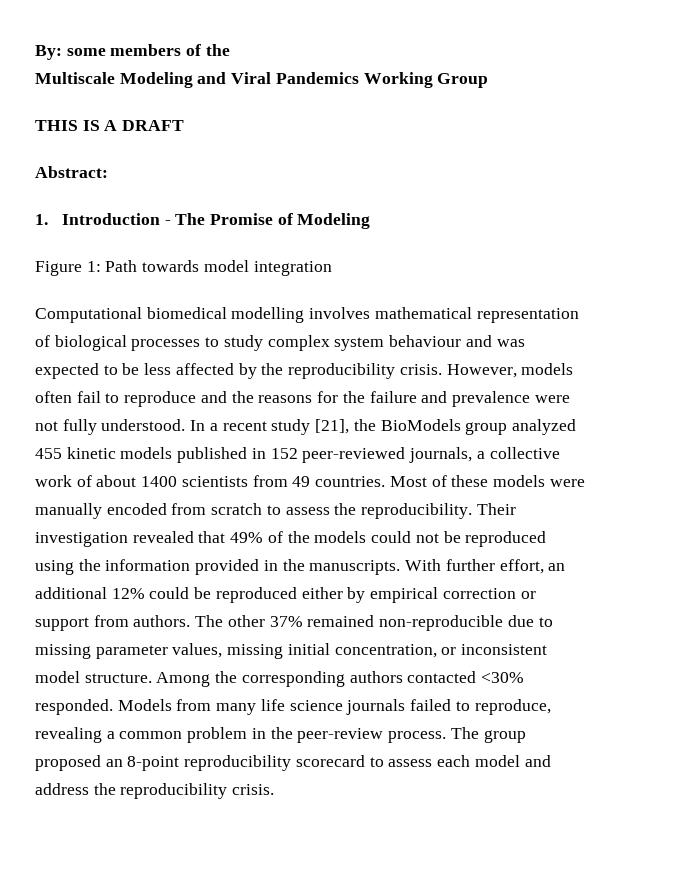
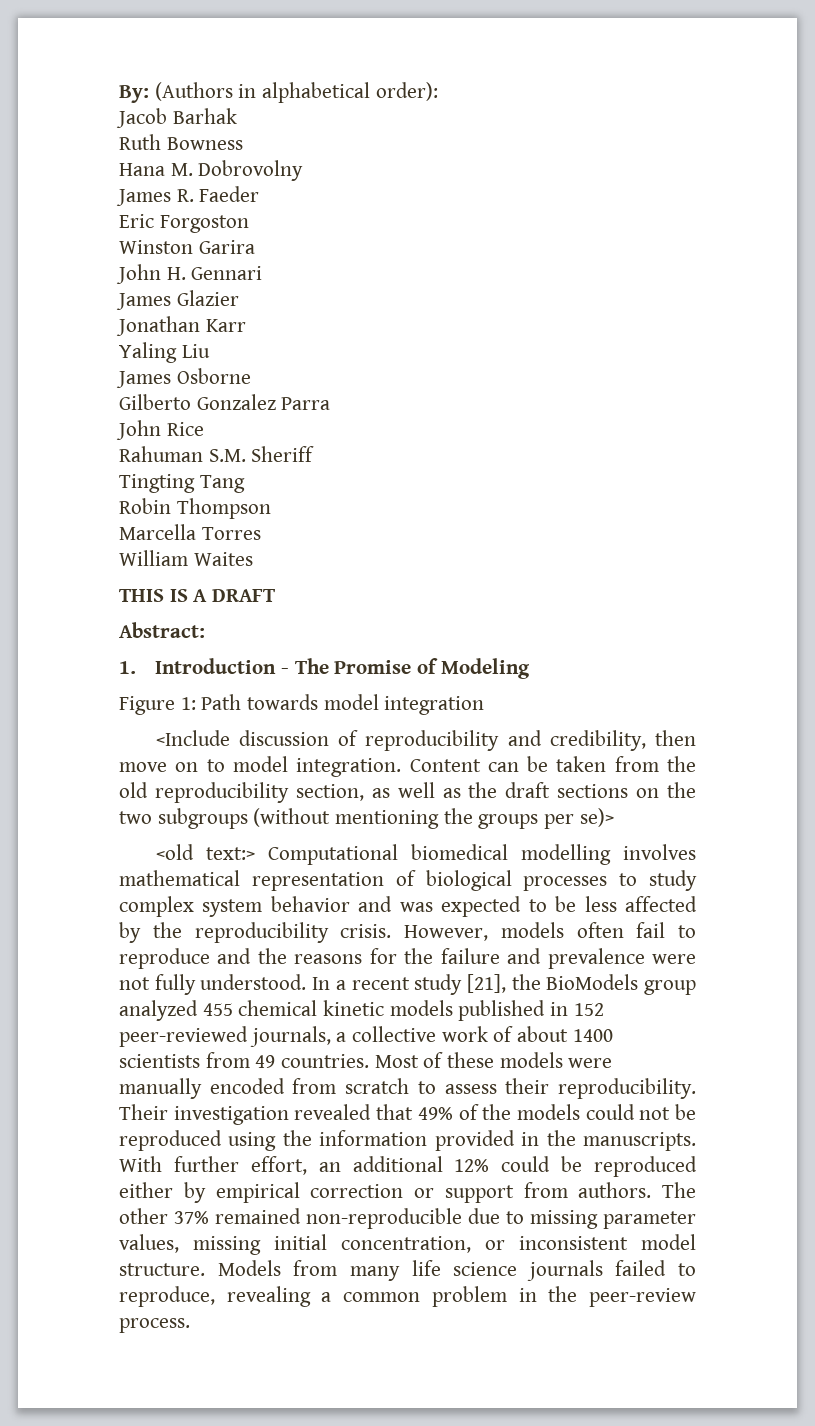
[66,44,230,56] [35,72,489,88] some members of the // Multiscale Modeling and Viral Pandemics Working Group -> [154,82,438,103] [116,108,237,128] [119,134,243,150] [119,160,304,181] [116,186,260,206] [119,214,249,233] [119,240,255,254] [116,264,263,284] [116,290,239,310] [116,316,246,336] [119,342,210,363] [116,368,251,388] [119,394,331,410] [116,420,204,440] [119,446,315,462] [119,474,245,493] [119,498,271,519] [119,524,261,540] [119,550,253,566] (Authors in alphabetical order): // Jacob Barhak // Ruth Bowness // Hana M. Dobrovolny // James R. Faeder // Eric Forgoston // Winston Garira // John H. Gennari // James Glazier // Jonathan Karr // Yaling Liu // James Osborne // Gilberto Gonzalez Parra // John Rice // Rahuman S.M. Sheriff // Tingting Tang // Robin Thompson // Marcella Torres // William Waites
(332, 268) none -> [155,730,696,751] [119,756,696,777] [119,782,696,803] [119,808,614,829] [155,844,255,860] <Include discussion of reproducibility and credibility, then move on to model integration. Content can be taken from the old reproducibility section, as well as the draft sections on the two subgroups (without mentioning the groups per se)> // <old text:>
[389,335,462,347] behaviour -> [270,896,350,912] behavior
(62, 453) none -> [238,1000,318,1016] chemical
[334,503,357,515] the -> [505,1078,550,1094] their
[156,671,525,687] [35,699,113,715] Among the corresponding authors contacted <30% responded. -> (205, 1269) none
[450,727,526,743] [35,755,551,771] [35,783,275,799] The group proposed an 8-point reproducibility scorecard to assess each model and address the reproducibility crisis. -> (190, 1325) none

